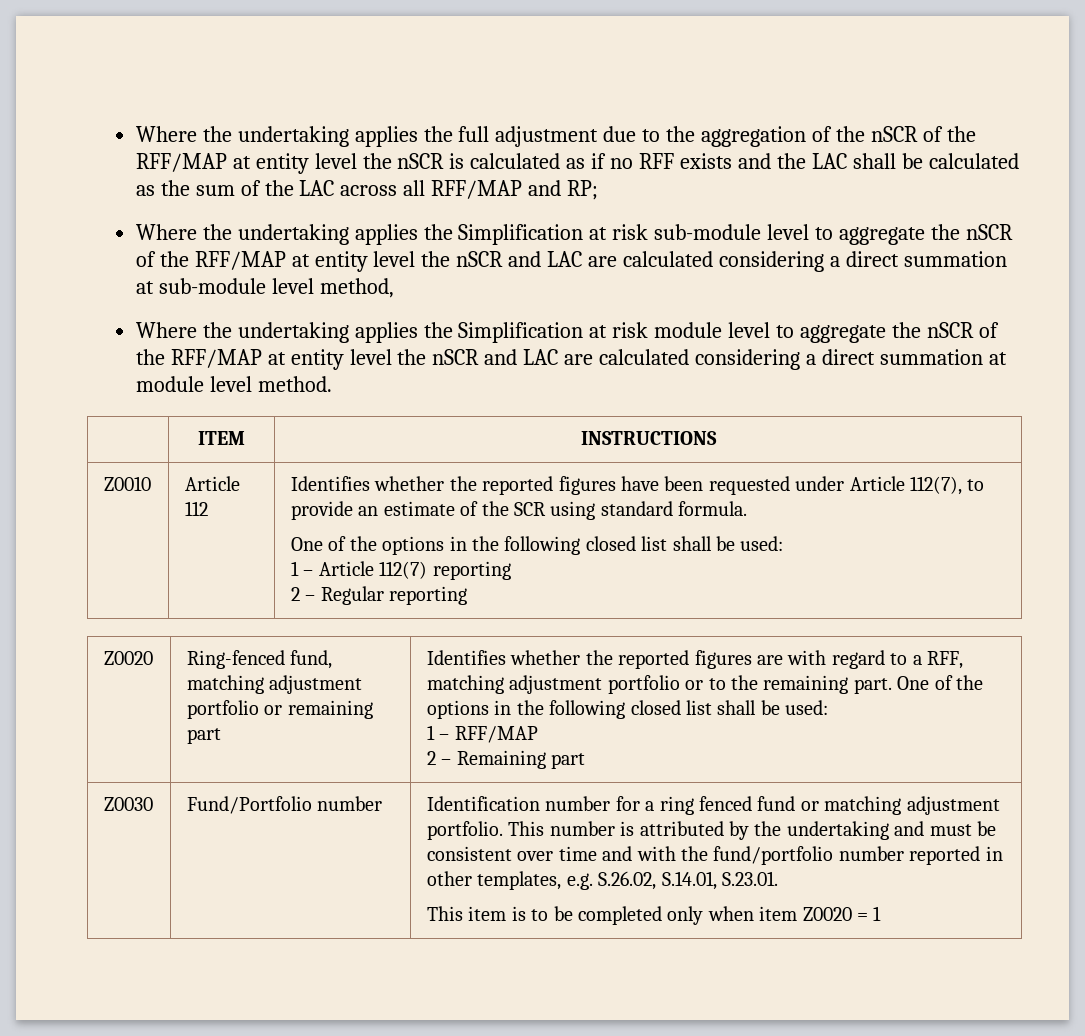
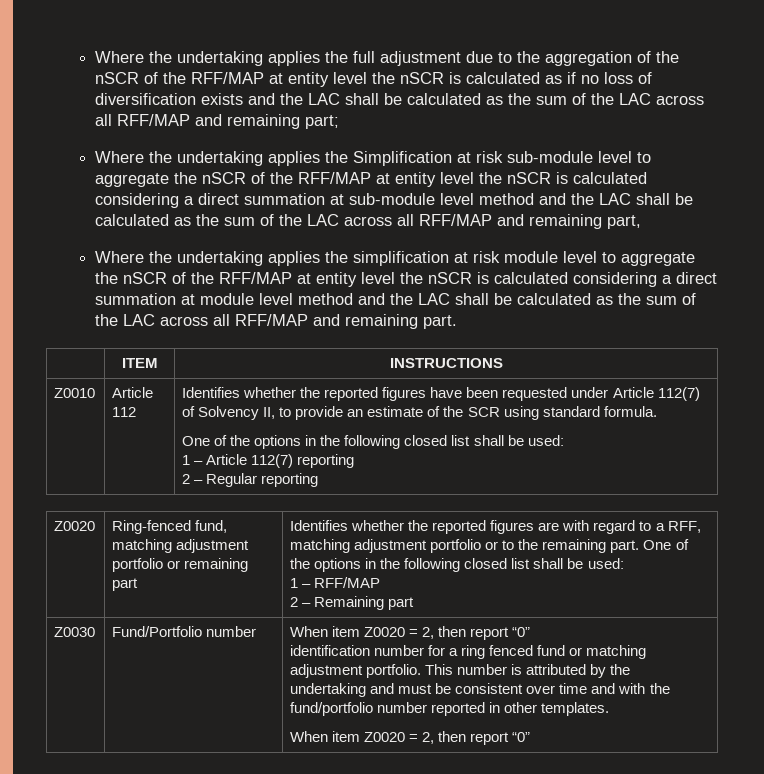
[639,153,675,169] RFF -> [603,72,652,84] [94,93,196,105] loss of diversification
[567,180,599,200] RP; -> [226,114,339,129] remaining part;
[508,251,618,267] and LAC are -> [555,172,568,184] is
[319,278,394,298] [135,322,584,343] method, // Where the undertaking applies the Simplification -> [478,193,693,205] [94,214,641,229] [94,251,449,266] method and the LAC shall be calculated as the sum of the LAC across all RFF/MAP and remaining part, // Where the undertaking applies the simplification
[484,349,594,365] and LAC are -> [476,272,489,284] is
[257,376,332,392] method. -> [297,293,696,305] [94,314,457,329] method and the LAC shall be calculated as the sum of the LAC across all RFF/MAP and remaining part.
[909,476,962,495] 112(7), -> [657,387,700,401] [182,406,276,420] 112(7) of Solvency II,
[426,796,540,811] Identification -> [290,626,531,640] [290,645,371,656] When item Z0020 = 2, then report “0” // identification
[477,871,778,890] [426,906,882,925] templates, e.g. S.26.02, S.14.01, S.23.01. // This item is to be completed only when item Z0020 = 1 -> [541,702,610,716] [290,731,531,745] templates. // When item Z0020 = 2, then report “0”

